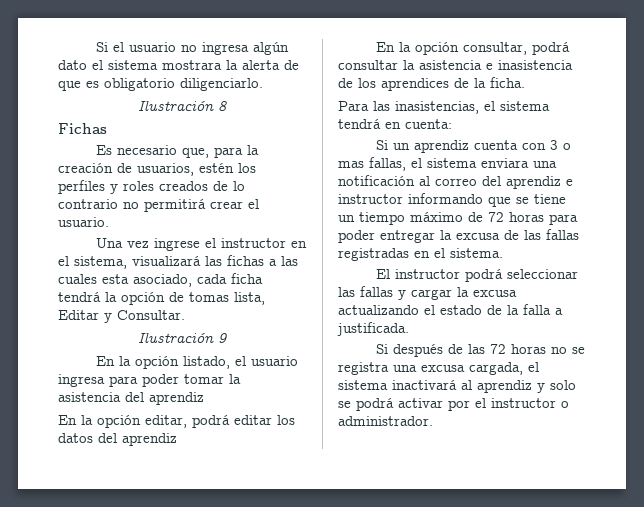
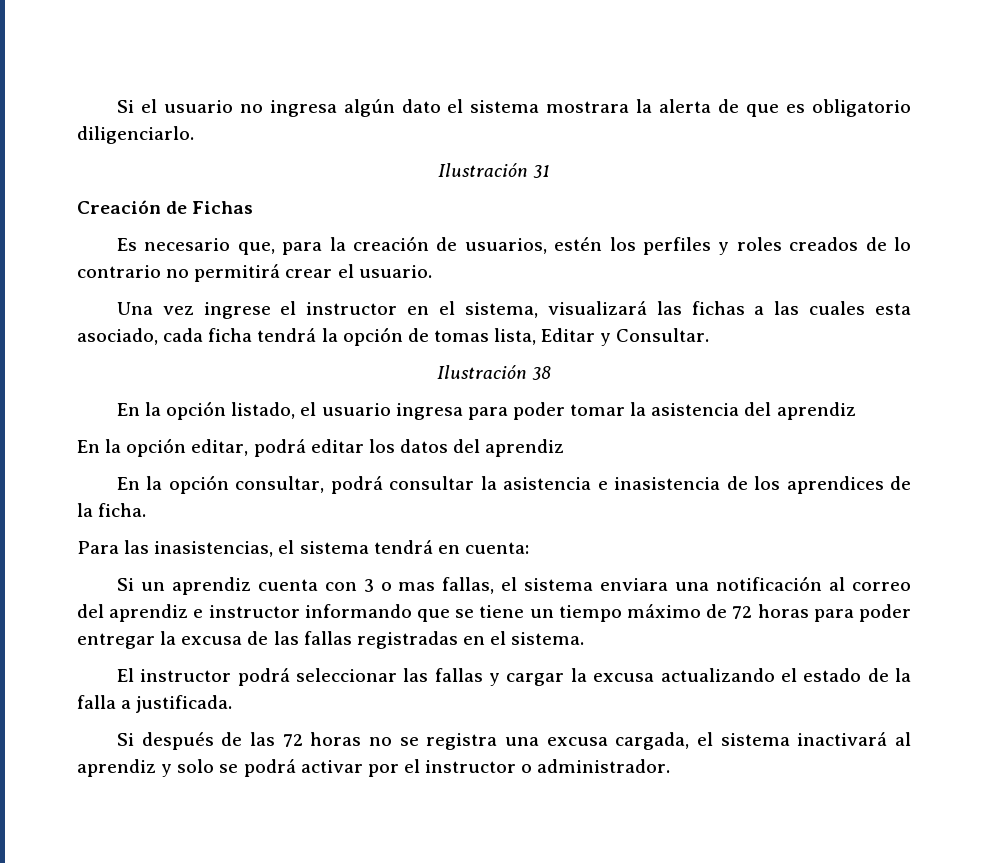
[218,101,227,111] 8 // -> [533,165,551,178] [77,200,188,214] 31 // Creación de
[218,333,227,343] 9 -> [532,366,552,380] 38

